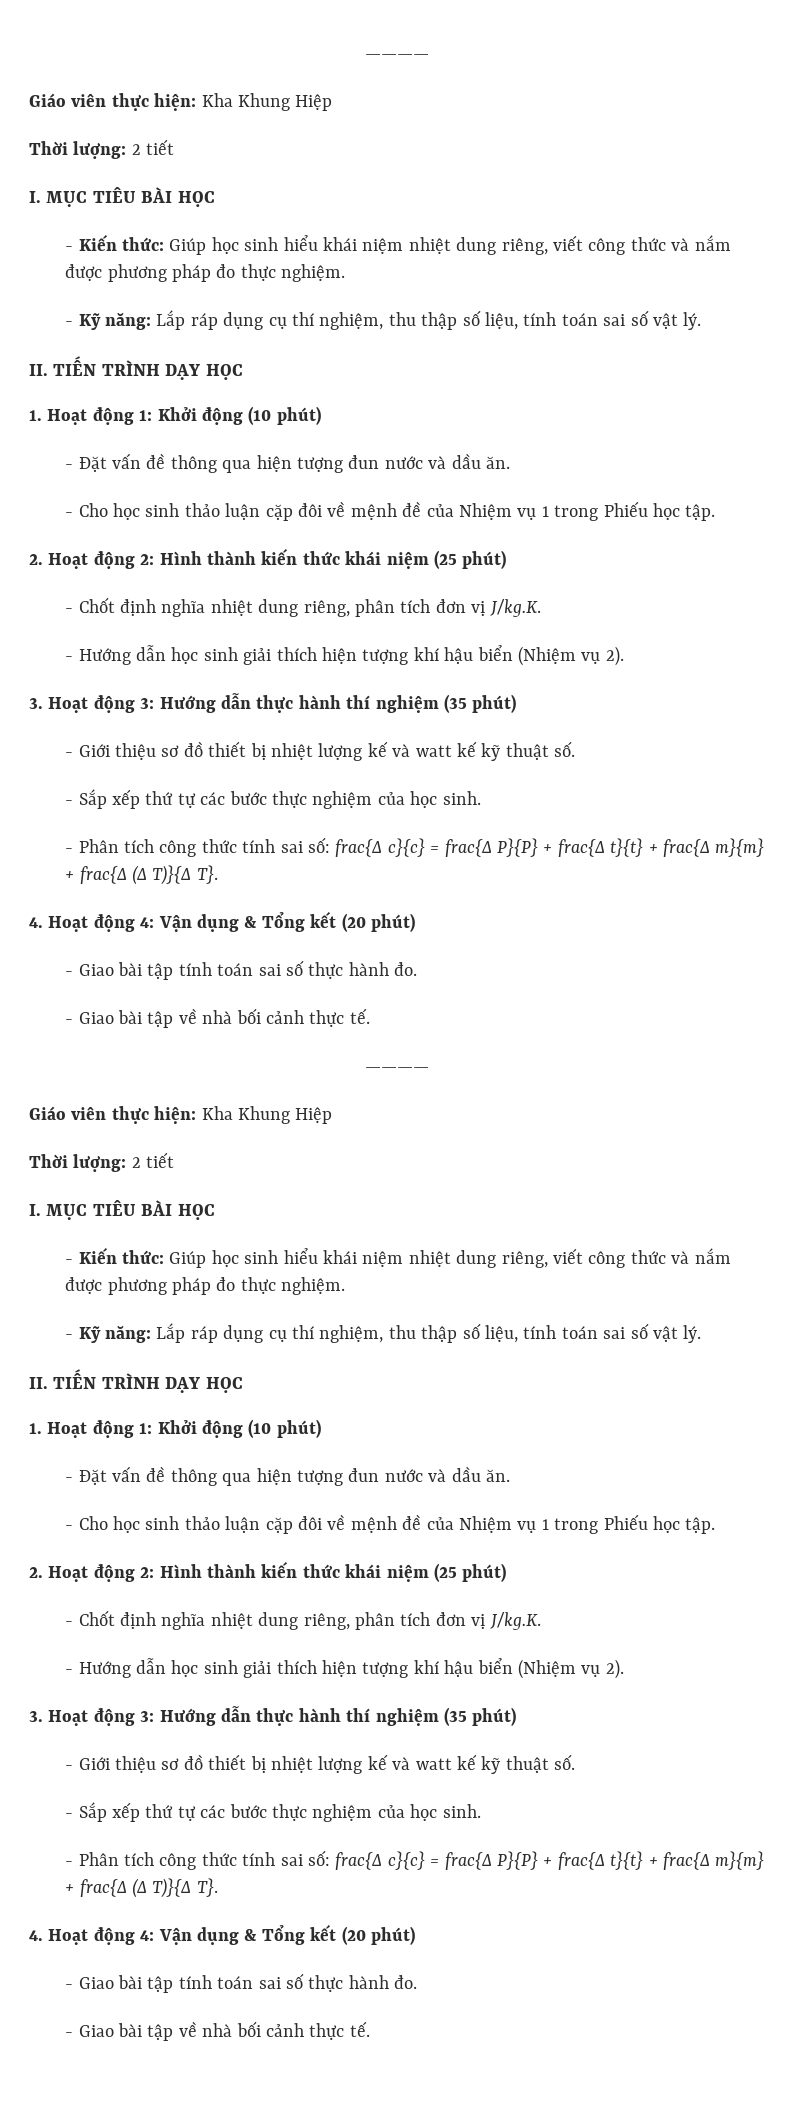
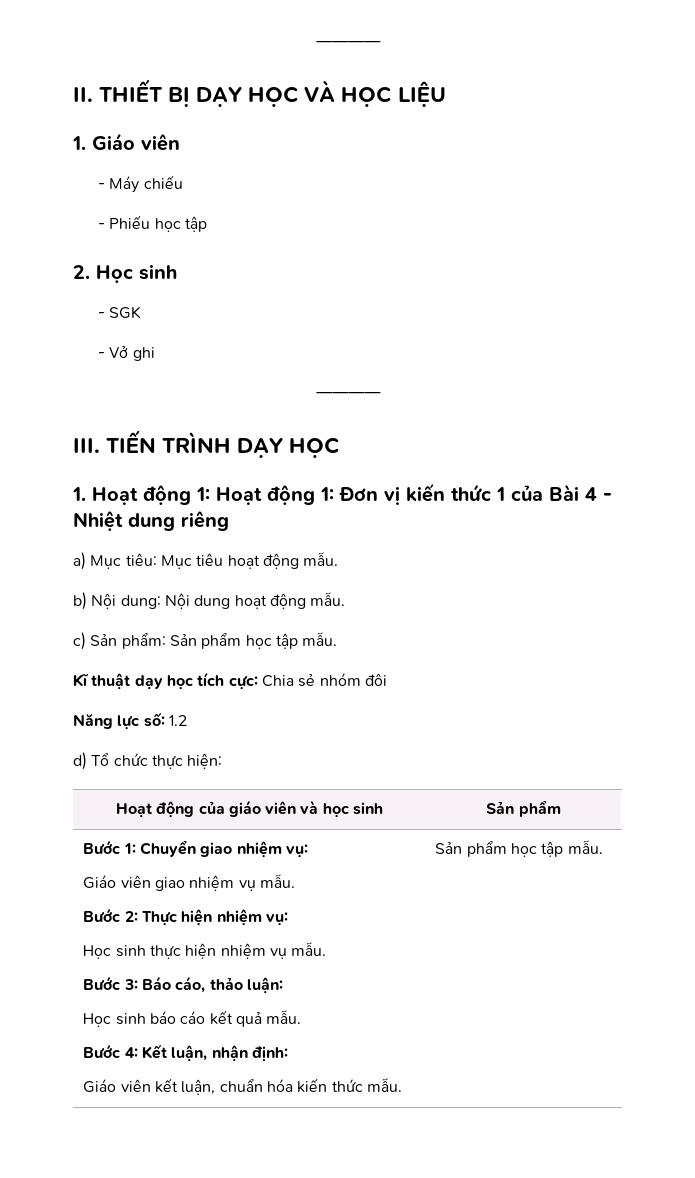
[365,54,429,59] [29,93,333,111] [29,139,175,159] [29,187,215,207] [65,235,731,255] [65,264,346,282] [65,310,702,330] [29,356,243,380] [29,406,321,425] [65,453,510,473] [65,501,716,521] [29,549,507,569] [65,597,541,617] [65,645,624,666] [29,693,517,713] [65,741,576,761] [65,789,481,809] [65,837,765,857] [65,865,218,885] [29,912,415,932] [65,960,418,980] [65,1008,370,1028] [365,1067,429,1072] [29,1106,333,1124] [29,1152,175,1172] [29,1200,215,1220] [65,1248,731,1268] [65,1277,346,1295] [65,1323,702,1343] [29,1369,243,1393] [29,1419,321,1438] [65,1466,510,1486] [65,1514,716,1534] [29,1562,507,1582] [65,1610,541,1630] [65,1658,624,1679] [29,1706,517,1726] [65,1754,576,1774] [65,1802,481,1822] [65,1850,765,1870] [65,1878,218,1898] [29,1925,415,1945] [65,1973,418,1993] [65,2021,370,2041] ———— // Giáo viên thực hiện: Kha Khung Hiệp // Thời lượng: 2 tiết // I. MỤC TIÊU BÀI HỌC // - Kiến thức: Giúp học sinh hiểu khái niệm nhiệt dung riêng, viết công thức và nắm được phương pháp đo thực nghiệm. // - Kỹ năng: Lắp ráp dụng cụ thí nghiệm, thu thập số liệu, tính toán sai số vật lý. // II. TIẾN TRÌNH DẠY HỌC // 1. Hoạt động 1: Khởi động (10 phút) // - Đặt vấn đề thông qua hiện tượng đun nước và dầu ăn. // - Cho học sinh thảo luận cặp đôi về mệnh đề của Nhiệm vụ 1 trong Phiếu học tập. // 2. Hoạt động 2: Hình thành kiến thức khái niệm (25 phút) // - Chốt định nghĩa nhiệt dung riêng, phân tích đơn vị J/kg.K. // - Hướng dẫn học sinh giải thích hiện tượng khí hậu biển (Nhiệm vụ 2). // 3. Hoạt động 3: Hướng dẫn thực hành thí nghiệm (35 phút) // - Giới thiệu sơ đồ thiết bị nhiệt lượng kế và watt kế kỹ thuật số. // - Sắp xếp thứ tự các bước thực nghiệm của học sinh. // - Phân tích công thức tính sai số: frac{Δ c}{c} = frac{Δ P}{P} + frac{Δ t}{t} + frac{Δ m}{m} + frac{Δ (Δ T)}{Δ T}. // 4. Hoạt động 4: Vận dụng & Tổng kết (20 phút) // - Giao bài tập tính toán sai số thực hành đo. // - Giao bài tập về nhà bối cảnh thực tế. // ———— // Giáo viên thực hiện: Kha Khung Hiệp // Thời lượng: 2 tiết // I. MỤC TIÊU BÀI HỌC // - Kiến thức: Giúp học sinh hiểu khái niệm nhiệt dung riêng, viết công thức và nắm được phương pháp đo thực nghiệm. // - Kỹ năng: Lắp ráp dụng cụ thí nghiệm, thu thập số liệu, tính toán sai số vật lý. // II. TIẾN TRÌNH DẠY HỌC // 1. Hoạt động 1: Khởi động (10 phút) // - Đặt vấn đề thông qua hiện tượng đun nước và dầu ăn. // - Cho học sinh thảo luận cặp đôi về mệnh đề của Nhiệm vụ 1 trong Phiếu học tập. // 2. Hoạt động 2: Hình thành kiến thức khái niệm (25 phút) // - Chốt định nghĩa nhiệt dung riêng, phân tích đơn vị J/kg.K. // - Hướng dẫn học sinh giải thích hiện tượng khí hậu biển (Nhiệm vụ 2). // 3. Hoạt động 3: Hướng dẫn thực hành thí nghiệm (35 phút) // - Giới thiệu sơ đồ thiết bị nhiệt lượng kế và watt kế kỹ thuật số. // - Sắp xếp thứ tự các bước thực nghiệm của học sinh. // - Phân tích công thức tính sai số: frac{Δ c}{c} = frac{Δ P}{P} + frac{Δ t}{t} + frac{Δ m}{m} + frac{Δ (Δ T)}{Δ T}. // 4. Hoạt động 4: Vận dụng & Tổng kết (20 phút) // - Giao bài tập tính toán sai số thực hành đo. // - Giao bài tập về nhà bối cảnh thực tế. -> [315,41,381,47] [73,79,446,107] [72,133,180,151] [97,175,183,193] [97,215,207,232] [73,264,177,283] [97,306,142,319] [97,346,155,361] [315,392,381,398] [73,430,341,458] [72,483,612,505] [73,511,229,531] [73,552,339,570] [73,592,346,610] [73,632,338,650] [73,672,387,690] [73,712,187,730] [73,752,223,770] [115,800,384,818] [486,801,561,817] [83,840,308,858] [83,874,295,891] [83,908,288,926] [83,942,327,959] [83,976,283,994] [83,1010,302,1027] [83,1044,288,1062] [83,1078,402,1095] [435,840,603,857] ———— // II. THIẾT BỊ DẠY HỌC VÀ HỌC LIỆU // 1. Giáo viên // - Máy chiếu // - Phiếu học tập // 2. Học sinh // - SGK // - Vở ghi // ———— // III. TIẾN TRÌNH DẠY HỌC // 1. Hoạt động 1: Hoạt động 1: Đơn vị kiến thức 1 của Bài 4 - Nhiệt dung riêng // a) Mục tiêu: Mục tiêu hoạt động mẫu. // b) Nội dung: Nội dung hoạt động mẫu. // c) Sản phẩm: Sản phẩm học tập mẫu. // Kĩ thuật dạy học tích cực: Chia sẻ nhóm đôi // Năng lực số: 1.2 // d) Tổ chức thực hiện: // Hoạt động của giáo viên và học sinh | Sản phẩm // Bước 1: Chuyển giao nhiệm vụ: // Giáo viên giao nhiệm vụ mẫu. // Bước 2: Thực hiện nhiệm vụ: // Học sinh thực hiện nhiệm vụ mẫu. // Bước 3: Báo cáo, thảo luận: // Học sinh báo cáo kết quả mẫu. // Bước 4: Kết luận, nhận định: // Giáo viên kết luận, chuẩn hóa kiến thức mẫu. | Sản phẩm học tập mẫu.

